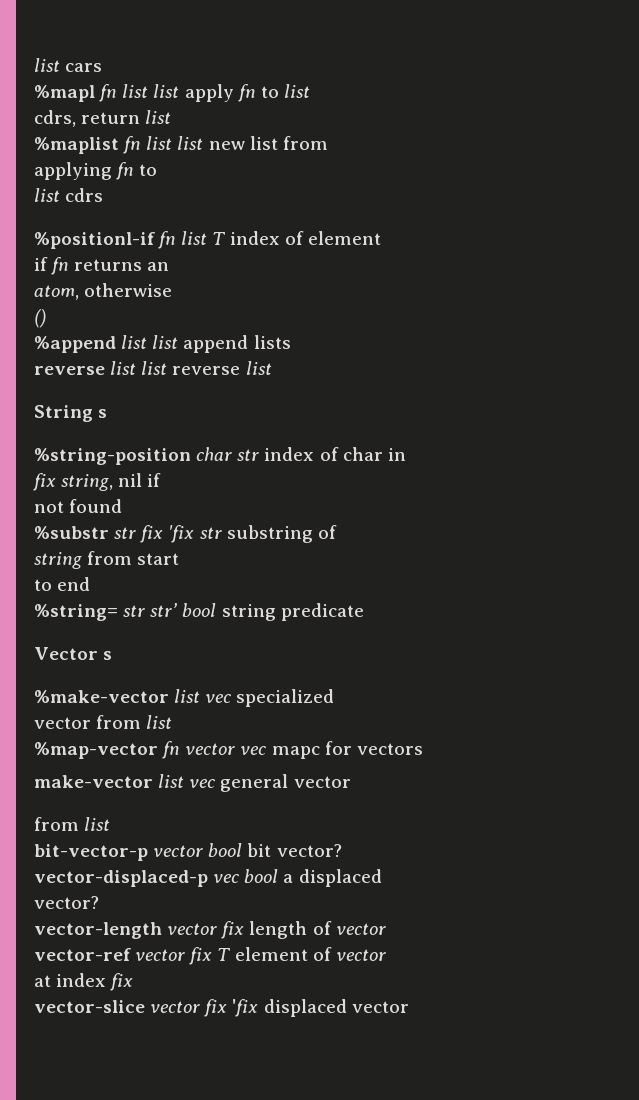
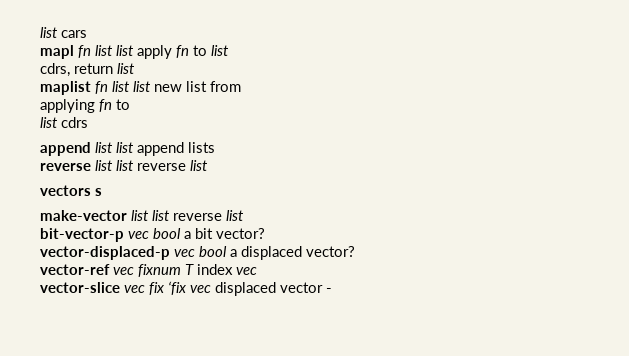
[34,85,95,102] %mapl -> [40,45,74,59] mapl
[34,137,119,154] %maplist -> [40,81,91,95] maplist
[34,231,381,249] [34,257,170,275] [34,283,173,300] [34,309,46,328] [34,336,116,353] %positionl-if fn list T index of element // if fn returns an // atom, otherwise // () // %append -> [40,142,91,156] append
[34,405,108,422] [34,447,406,465] [33,473,162,491] [34,499,123,513] [34,525,337,543] [34,551,180,569] [34,577,91,591] [34,603,364,621] [34,647,113,660] [34,689,335,707] [34,715,173,729] [34,741,423,759] [34,774,351,792] [34,817,79,831] String s // %string-position char str index of char in // fix string, nil if // not found // %substr str fix 'fix str substring of // string from start // to end // %string= str str’ bool string predicate // Vector s // %make-vector list vec specialized // vector from list // %map-vector fn vector vec mapc for vectors // make-vector list vec general vector // from -> [40,185,102,196] [40,210,222,221] vectors s // make-vector list list reverse
[153,843,243,857] vector bool -> [128,228,191,239] vec bool a
[34,896,99,909] [34,921,386,939] [34,947,386,965] [34,973,134,991] // vector? // vector-length vector fix length of vector // vector-ref vector fix T element of vector // at index fix -> [306,246,355,257] [40,264,257,277] vector? // vector-ref vec fixnum T index vec
[150,999,259,1017] vector fix 'fix -> [124,281,211,295] vec fix ‘fix vec
(409, 1007) none -> [326,288,332,293] -

